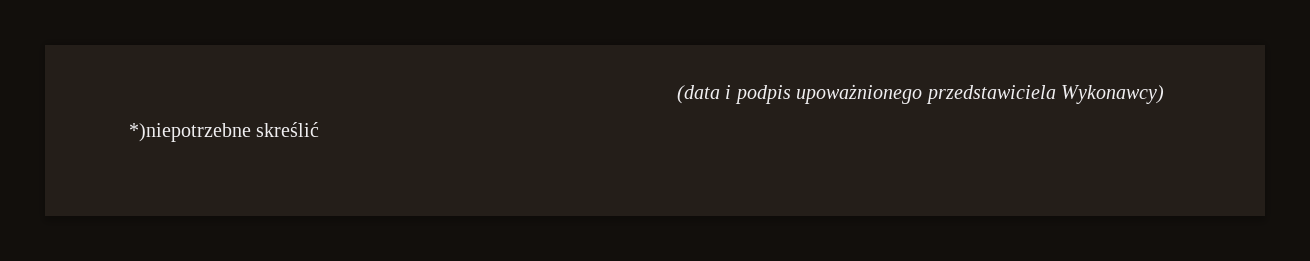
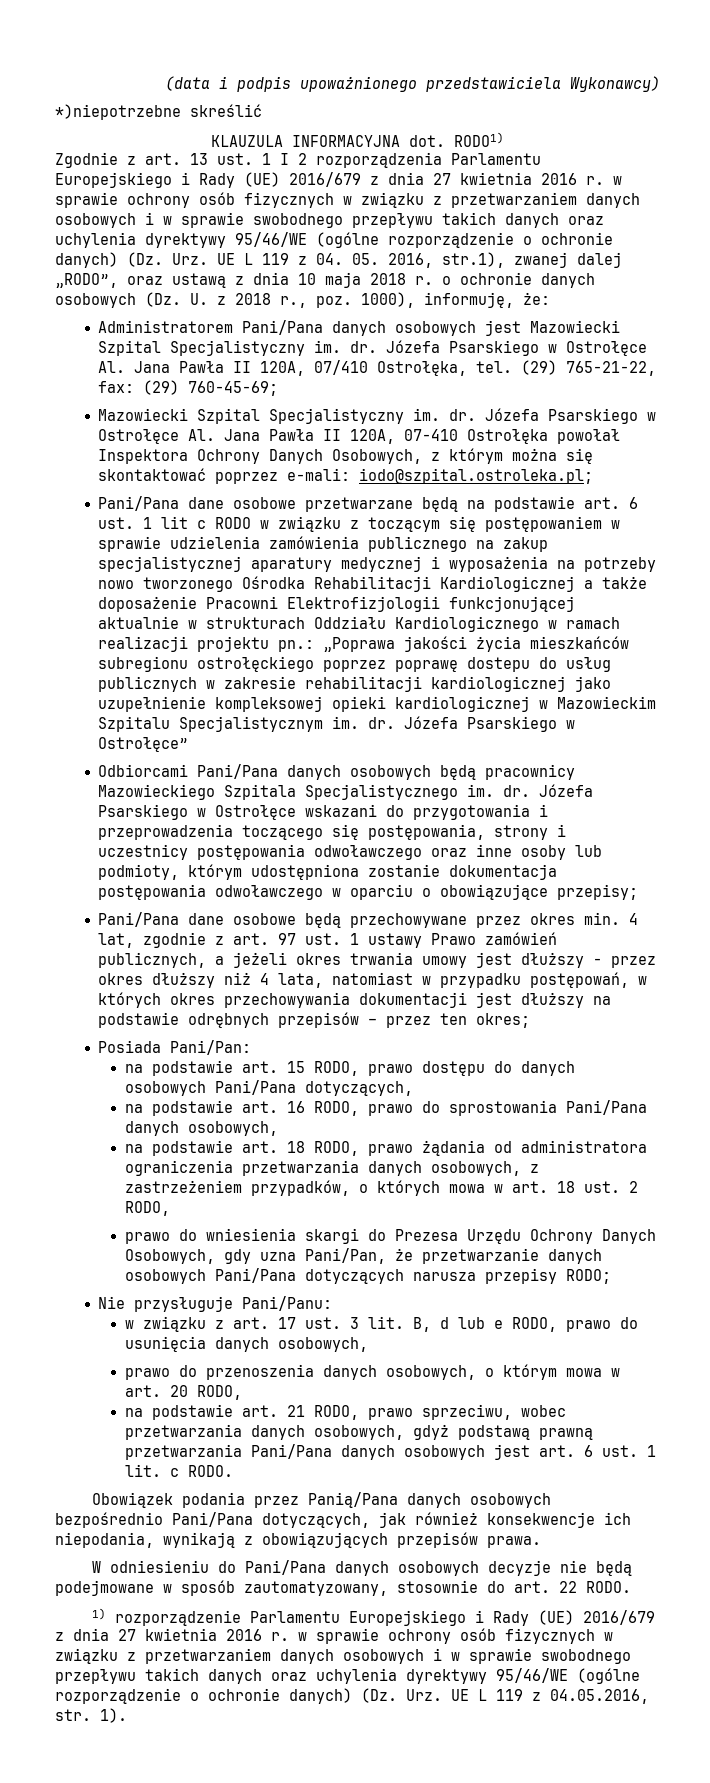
(320, 129) none -> [211,132,504,147] [55,152,541,168] [55,172,622,188] [55,192,640,208] [55,212,604,228] [55,232,613,248] [55,252,622,268] [55,272,595,288] [55,292,550,308] [98,320,621,336] [98,340,648,356] [98,360,657,376] [98,380,279,396] [98,408,657,424] [98,429,621,444] [98,448,594,464] [98,468,594,484] [98,496,639,512] [98,516,621,532] [98,536,549,552] [98,556,657,572] [98,576,648,592] [98,596,576,612] [98,616,621,632] [98,636,630,652] [98,656,612,672] [98,676,612,692] [98,696,657,712] [98,716,576,732] [98,737,189,752] [98,764,576,780] [98,784,594,800] [98,804,549,820] [98,824,567,840] [98,844,603,860] [98,864,558,880] [98,884,639,900] [98,912,639,928] [98,932,558,948] [98,952,657,968] [98,972,648,988] [98,992,612,1008] [98,1012,531,1028] [98,1040,252,1055] [124,1060,575,1076] [124,1080,413,1096] [124,1100,647,1116] [124,1121,278,1136] [124,1140,647,1156] [124,1160,539,1176] [124,1180,638,1196] [124,1201,170,1216] [124,1228,656,1244] [124,1248,602,1264] [124,1268,611,1284] [98,1296,333,1312] [124,1316,638,1332] [124,1336,368,1352] [124,1364,620,1380] [124,1385,242,1400] [124,1404,566,1420] [124,1424,593,1440] [124,1444,656,1460] [124,1464,233,1477] [92,1492,552,1508] [55,1512,631,1528] [55,1532,541,1548] [92,1560,633,1576] [55,1580,631,1596] [92,1608,656,1626] [55,1628,613,1644] [55,1648,631,1664] [55,1668,640,1684] [55,1688,649,1704] [55,1708,127,1723] // KLAUZULA INFORMACYJNA dot. RODO1) // Zgodnie z art. 13 ust. 1 I 2 rozporządzenia Parlamentu Europejskiego i Rady (UE) 2016/679 z dnia 27 kwietnia 2016 r. w sprawie ochrony osób fizycznych w związku z przetwarzaniem danych osobowych i w sprawie swobodnego przepływu takich danych oraz uchylenia dyrektywy 95/46/WE (ogólne rozporządzenie o ochronie danych) (Dz. Urz. UE L 119 z 04. 05. 2016, str.1), zwanej dalej „RODO”, oraz ustawą z dnia 10 maja 2018 r. o ochronie danych osobowych (Dz. U. z 2018 r., poz. 1000), informuję, że: // Administratorem Pani/Pana danych osobowych jest Mazowiecki Szpital Specjalistyczny im. dr. Józefa Psarskiego w Ostrołęce Al. Jana Pawła II 120A, 07/410 Ostrołęka, tel. (29) 765-21-22, fax: (29) 760-45-69; // Mazowiecki Szpital Specjalistyczny im. dr. Józefa Psarskiego w Ostrołęce Al. Jana Pawła II 120A, 07-410 Ostrołęka powołał Inspektora Ochrony Danych Osobowych, z którym można się skontaktować poprzez e-mali: iodo@szpital.ostroleka.pl; // Pani/Pana dane osobowe przetwarzane będą na podstawie art. 6 ust. 1 lit c RODO w związku z toczącym się postępowaniem w sprawie udzielenia zamówienia publicznego na zakup specjalistycznej aparatury medycznej i wyposażenia na potrzeby nowo tworzonego Ośrodka Rehabilitacji Kardiologicznej a także doposażenie Pracowni Elektrofizjologii funkcjonującej aktualnie w strukturach Oddziału Kardiologicznego w ramach realizacji projektu pn.: „Poprawa jakości życia mieszkańców subregionu ostrołęckiego poprzez poprawę dostepu do usług publicznych w zakresie rehabilitacji kardiologicznej jako uzupełnienie kompleksowej opieki kardiologicznej w Mazowieckim Szpitalu Specjalistycznym im. dr. Józefa Psarskiego w Ostrołęce” // Odbiorcami Pani/Pana danych osobowych będą pracownicy Mazowieckiego Szpitala Specjalistycznego im. dr. Józefa Psarskiego w Ostrołęce wskazani do przygotowania i przeprowadzenia toczącego się postępowania, strony i uczestnicy postępowania odwoławczego oraz inne osoby lub podmioty, którym udostępniona zostanie dokumentacja postępowania odwoławczego w oparciu o obowiązujące przepisy; // Pani/Pana dane osobowe będą przechowywane przez okres min. 4 lat, zgodnie z art. 97 ust. 1 ustawy Prawo zamówień publicznych, a jeżeli okres trwania umowy jest dłuższy - przez okres dłuższy niż 4 lata, natomiast w przypadku postępowań, w których okres przechowywania dokumentacji jest dłuższy na podstawie odrębnych przepisów – przez ten okres; // Posiada Pani/Pan: // na podstawie art. 15 RODO, prawo dostępu do danych osobowych Pani/Pana dotyczących, // na podstawie art. 16 RODO, prawo do sprostowania Pani/Pana danych osobowych, // na podstawie art. 18 RODO, prawo żądania od administratora ograniczenia przetwarzania danych osobowych, z zastrzeżeniem przypadków, o których mowa w art. 18 ust. 2 RODO, // prawo do wniesienia skargi do Prezesa Urzędu Ochrony Danych Osobowych, gdy uzna Pani/Pan, że przetwarzanie danych osobowych Pani/Pana dotyczących narusza przepisy RODO; // Nie przysługuje Pani/Panu: // w związku z art. 17 ust. 3 lit. B, d lub e RODO, prawo do usunięcia danych osobowych, // prawo do przenoszenia danych osobowych, o którym mowa w art. 20 RODO, // na podstawie art. 21 RODO, prawo sprzeciwu, wobec przetwarzania danych osobowych, gdyż podstawą prawną przetwarzania Pani/Pana danych osobowych jest art. 6 ust. 1 lit. c RODO. // Obowiązek podania przez Panią/Pana danych osobowych bezpośrednio Pani/Pana dotyczących, jak również konsekwencje ich niepodania, wynikają z obowiązujących przepisów prawa. // W odniesieniu do Pani/Pana danych osobowych decyzje nie będą podejmowane w sposób zautomatyzowany, stosownie do art. 22 RODO. // 1) rozporządzenie Parlamentu Europejskiego i Rady (UE) 2016/679 z dnia 27 kwietnia 2016 r. w sprawie ochrony osób fizycznych w związku z przetwarzaniem danych osobowych i w sprawie swobodnego przepływu takich danych oraz uchylenia dyrektywy 95/46/WE (ogólne rozporządzenie o ochronie danych) (Dz. Urz. UE L 119 z 04.05.2016, str. 1).

